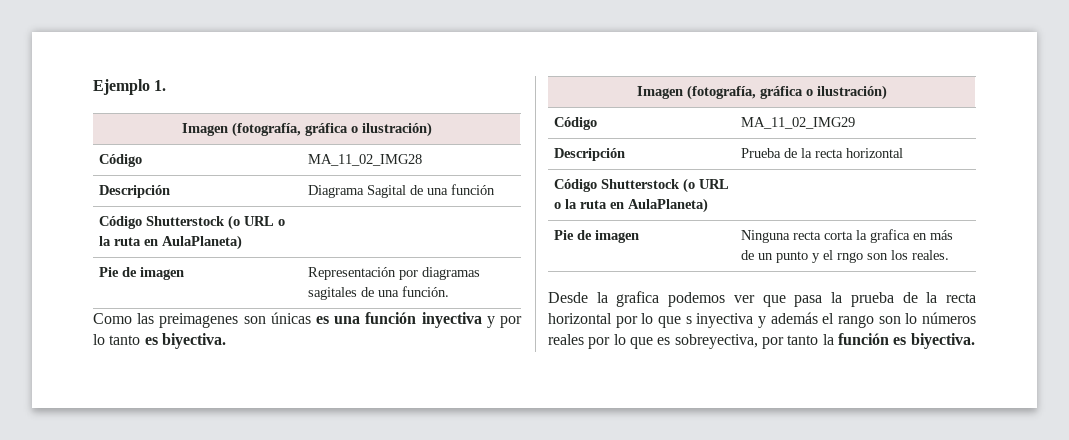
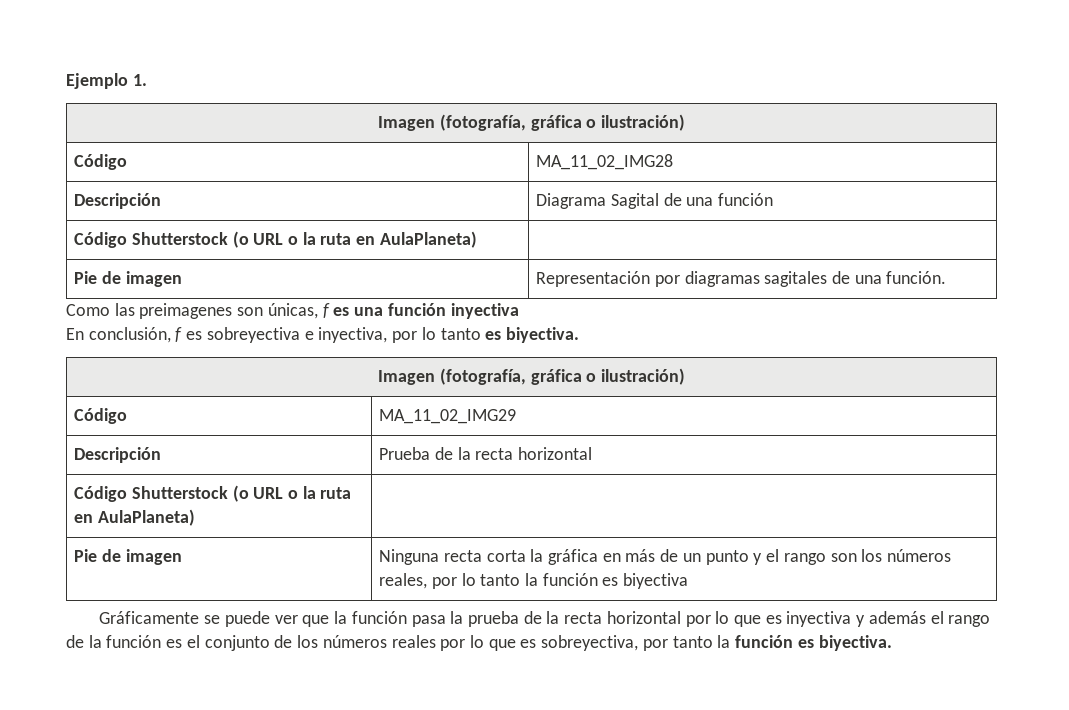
[270,312,311,324] únicas -> [267,303,330,319] únicas, f
[486,316,495,328] y -> [66,327,388,343] // En conclusión, f es sobreyectiva e inyectiva,
[870,229,911,243] grafica -> [547,549,598,565] gráfica
[837,252,864,263] rngo -> [783,553,826,565] rango
[912,250,950,260] [548,291,786,307] reales. // Desde la grafica podemos ver que -> [886,549,951,562] [379,573,689,589] [99,611,407,627] números reales, por lo tanto la función es biyectiva // Gráficamente se puede ver que la función
[685,316,692,324] s -> [765,615,782,624] es
[878,313,918,324] son lo -> [66,635,319,651] de la función es el conjunto de los

